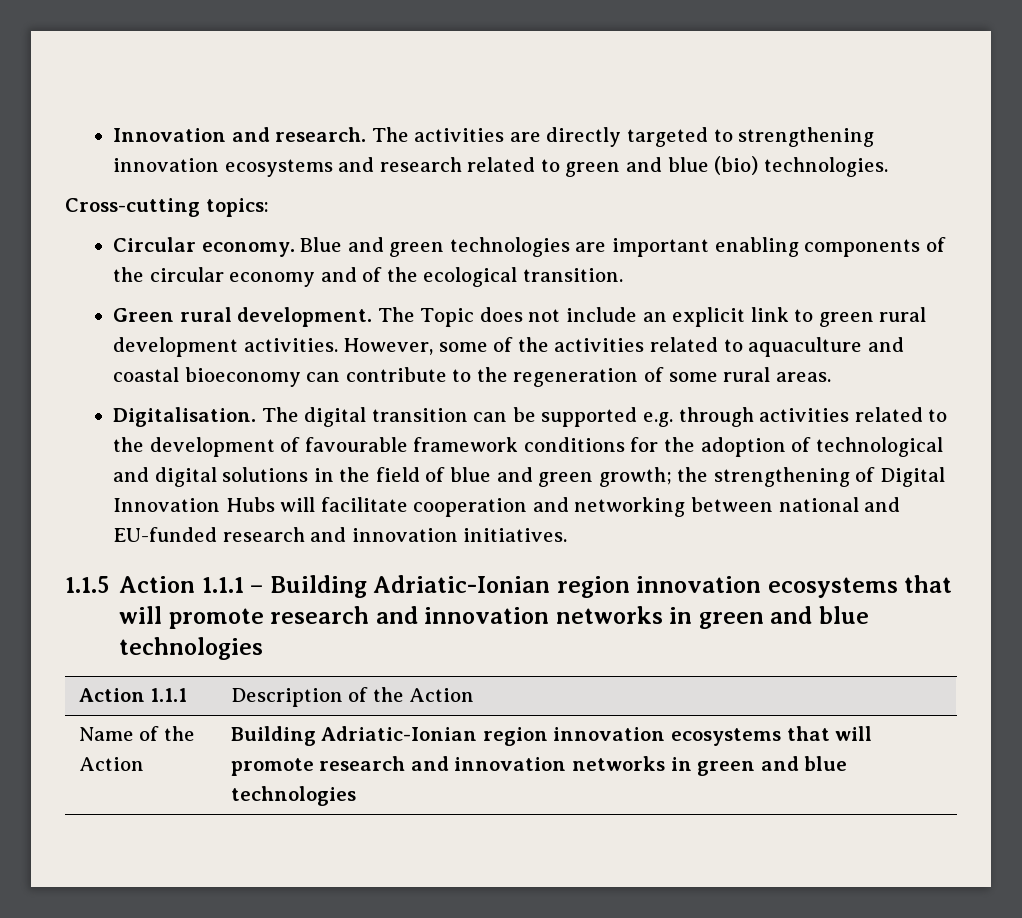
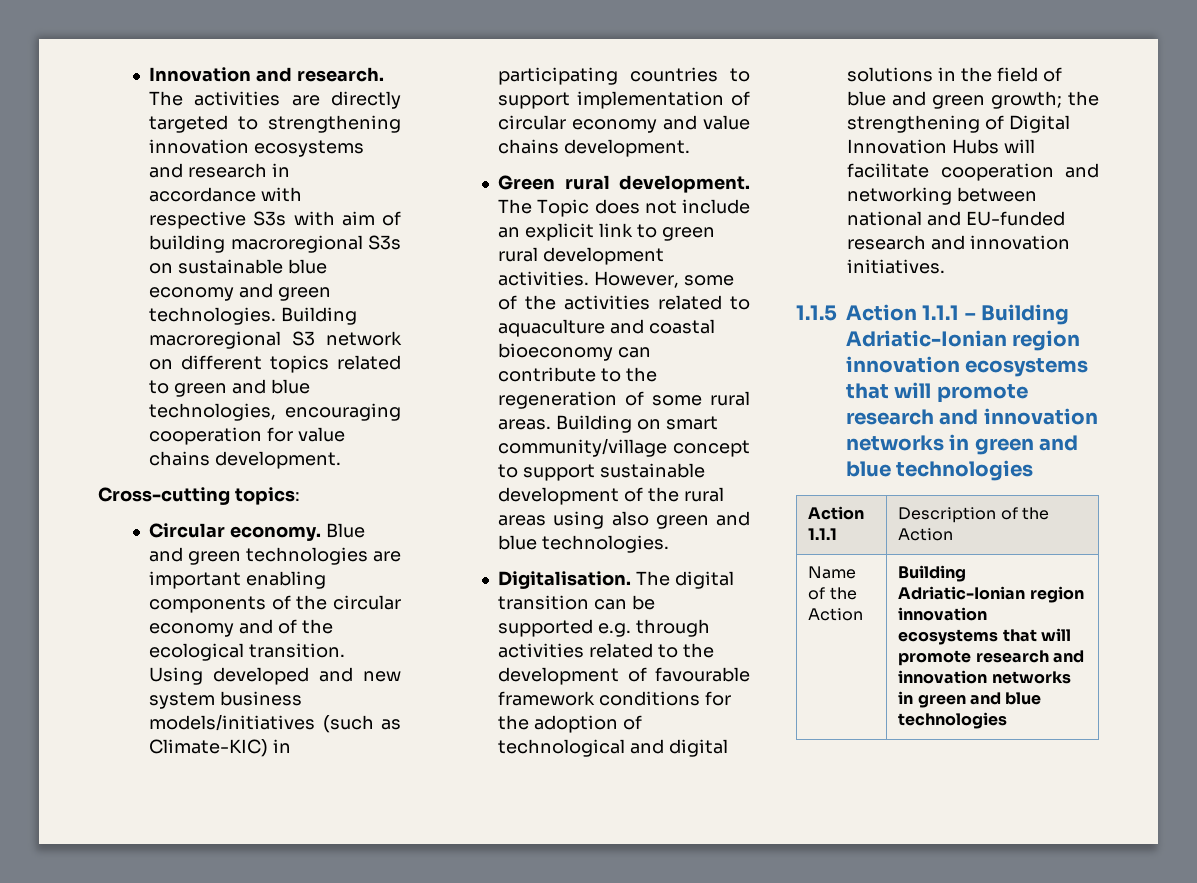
(462, 164) none -> [271,163,290,177] [149,187,302,202] [149,211,401,229] [149,235,401,253] [149,259,327,274] [149,283,331,301] [149,307,357,325] [149,331,402,349] [149,355,330,373] in accordance with respective S3s with aim of building macroregional S3s on sustainable blue economy and green technologies. Building macroregional S3 network on different topics
[714,156,888,177] (bio) technologies. -> [149,403,401,421] [149,427,345,445] [149,451,341,469] technologies, encouraging cooperation for value chains development.
(624, 275) none -> [149,667,401,685] [149,691,302,709] [149,714,401,733] [149,739,291,757] [498,67,750,85] [498,91,750,109] [498,115,750,133] [498,139,690,157] Using developed and new system business models/initiatives (such as Climate-KIC) in participating countries to support implementation of circular economy and value chains development.
(831, 377) none -> [555,415,718,433] [498,438,750,457] [498,463,705,481] [498,487,724,505] [498,511,750,529] [498,535,669,553] Building on smart community/village concept to support sustainable development of the rural areas using also green and blue technologies.

